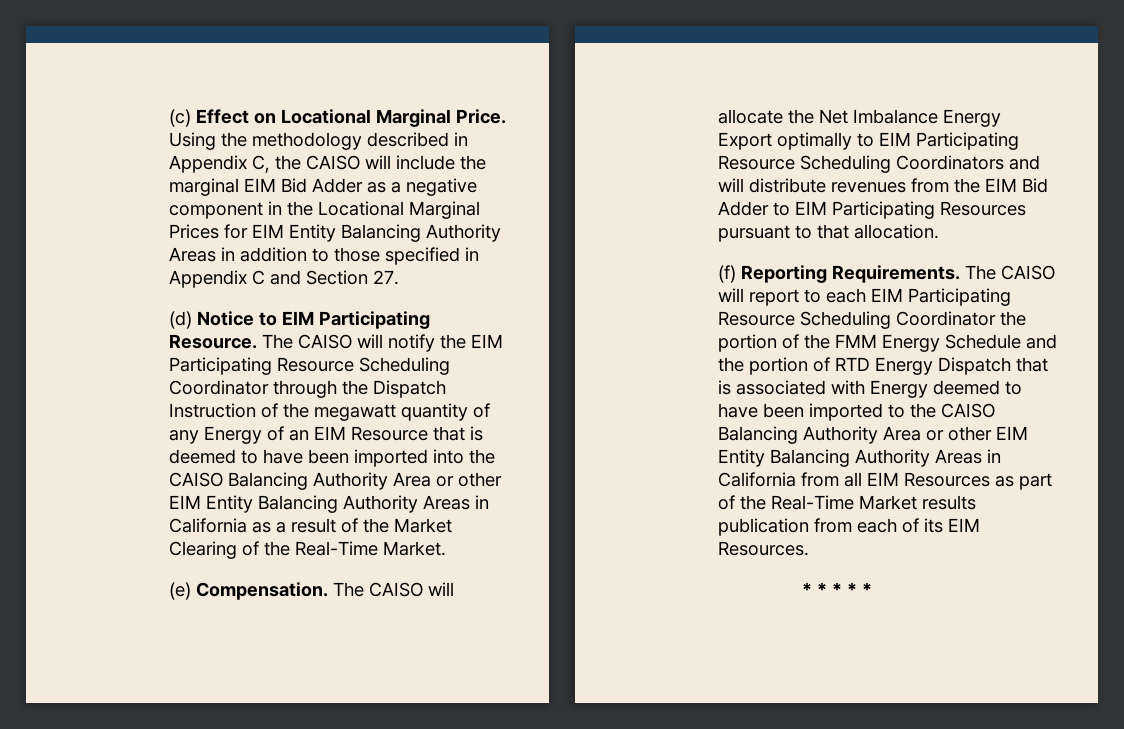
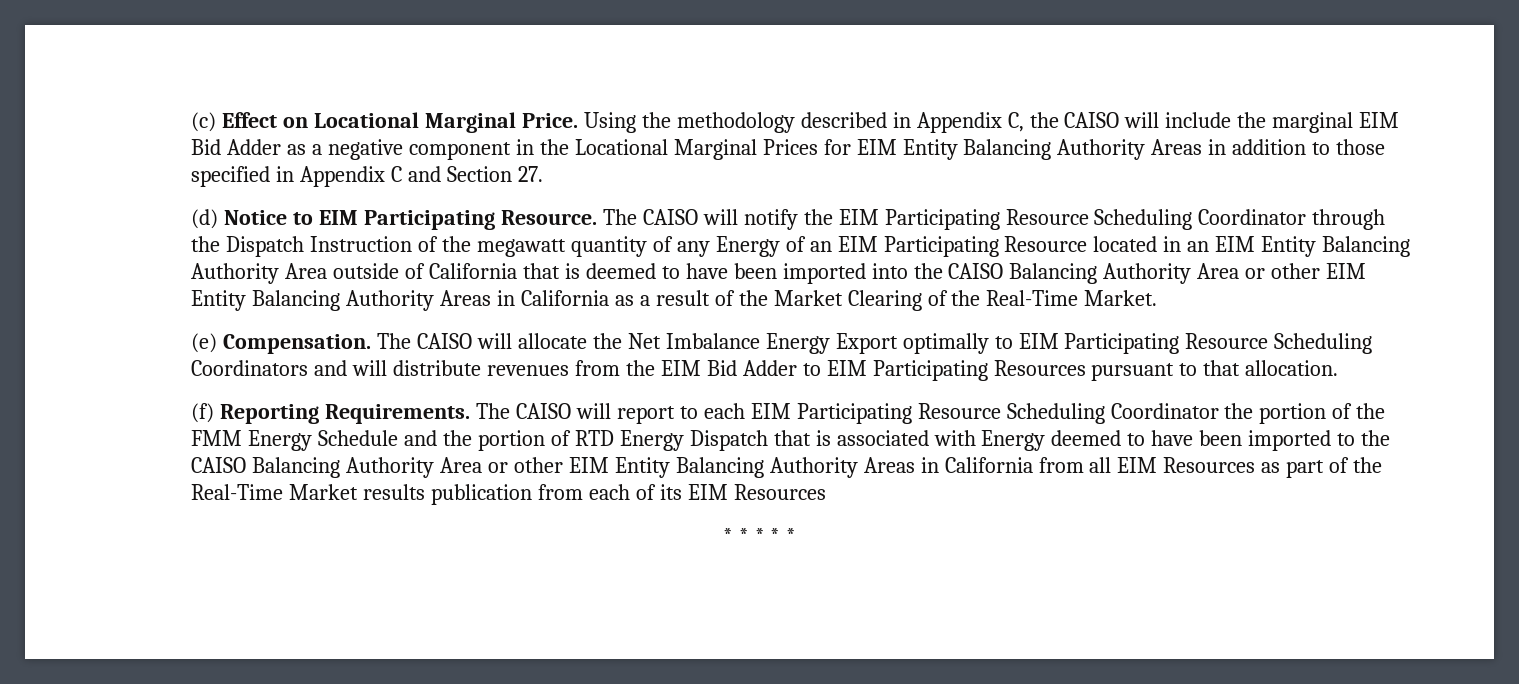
[350,426,428,441] Resource -> [883,236,1411,257] [191,263,518,284] Participating Resource located in an EIM Entity Balancing Authority Area outside of California
[717,541,809,556] Resources. -> [733,484,826,500] Resources

